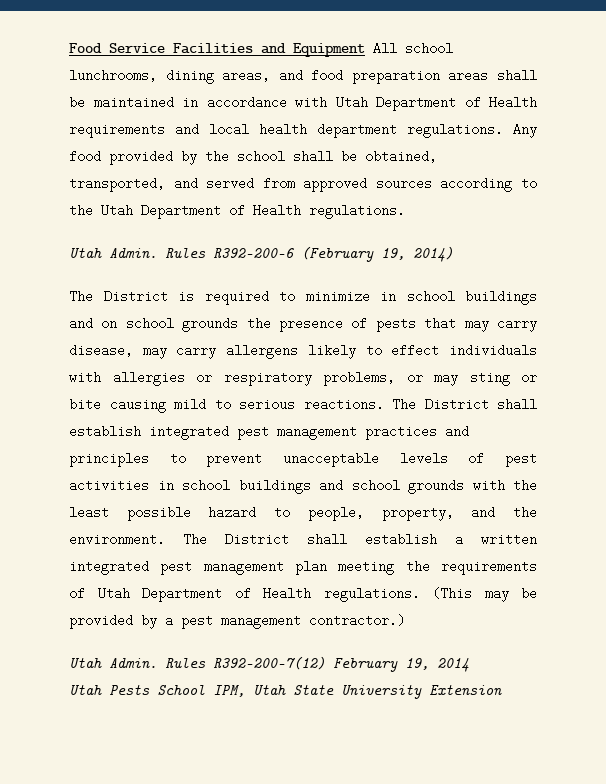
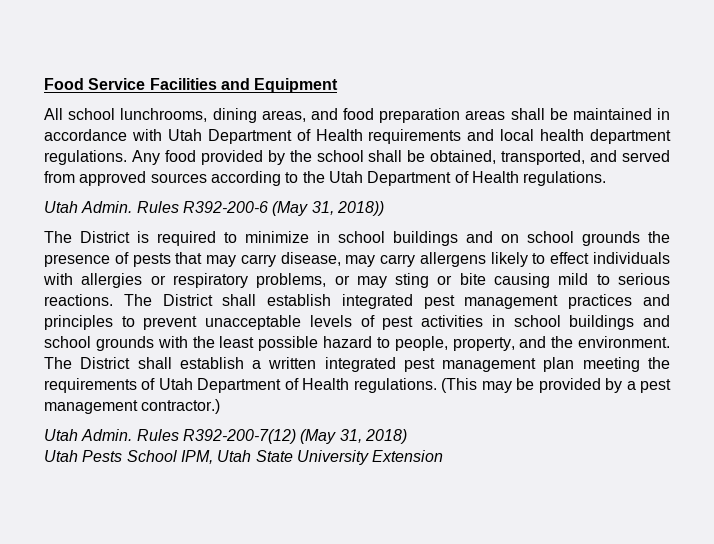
(365, 50) none -> (339, 85) //
[301,246,453,262] (February 19, 2014) -> [272,201,384,216] (May 31, 2018))
[333,658,469,672] February 19, 2014 -> [300,429,407,444] (May 31, 2018)

